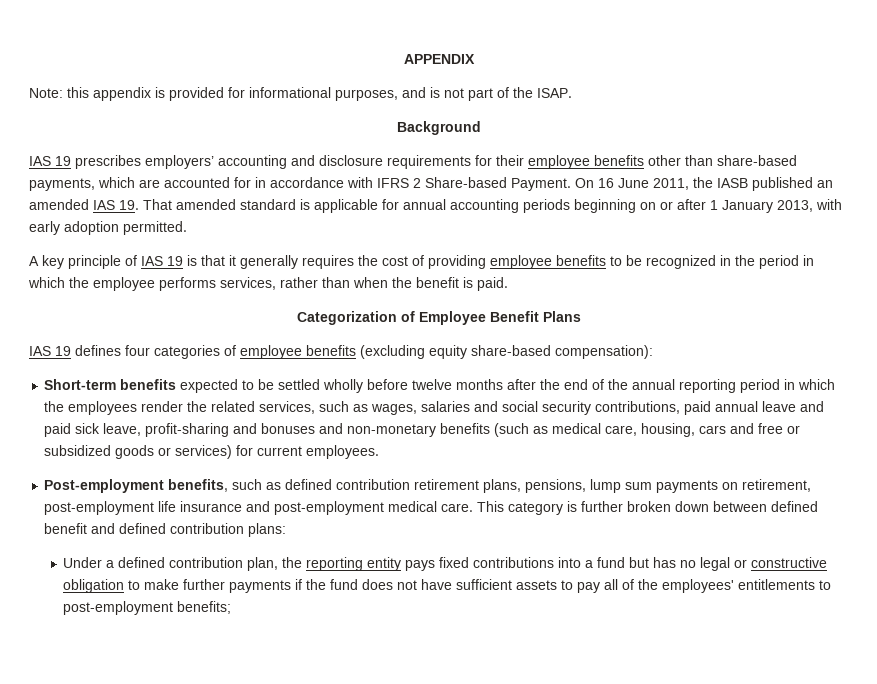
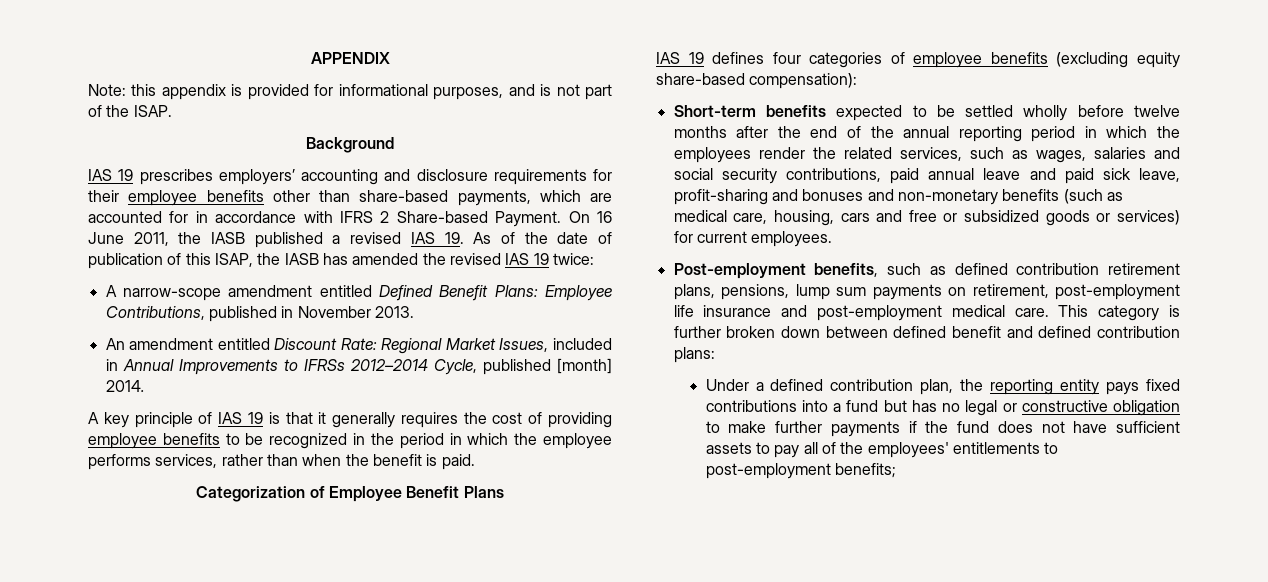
[817,180,833,188] [29,199,842,213] [29,221,187,235] an amended IAS 19. That amended standard is applicable for annual accounting periods beginning on or after 1 January 2013, with early adoption permitted. -> [332,232,612,244] [88,253,594,269] [105,285,612,301] [105,306,414,322] [105,338,612,354] [105,358,612,375] [105,380,145,392] a revised IAS 19. As of the date of publication of this ISAP, the IASB has amended the revised IAS 19 twice: // A narrow-scope amendment entitled Defined Benefit Plans: Employee Contributions, published in November 2013. // An amendment entitled Discount Rate: Regional Market Issues, included in Annual Improvements to IFRSs 2012–2014 Cycle, published [month] 2014.

